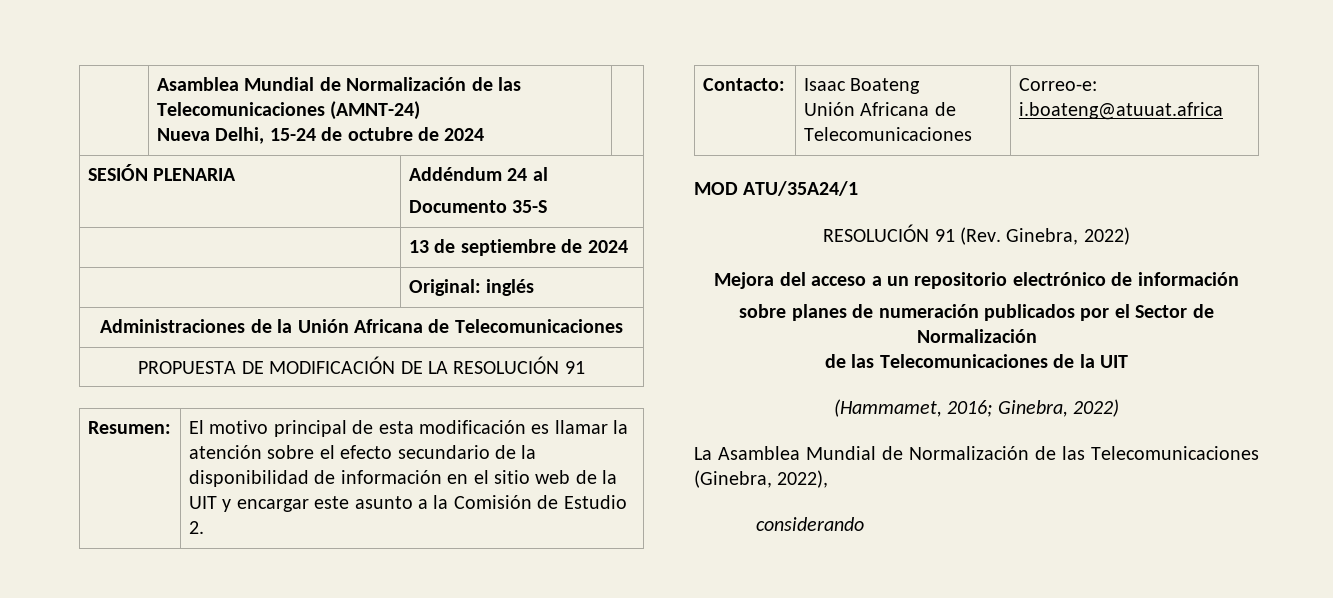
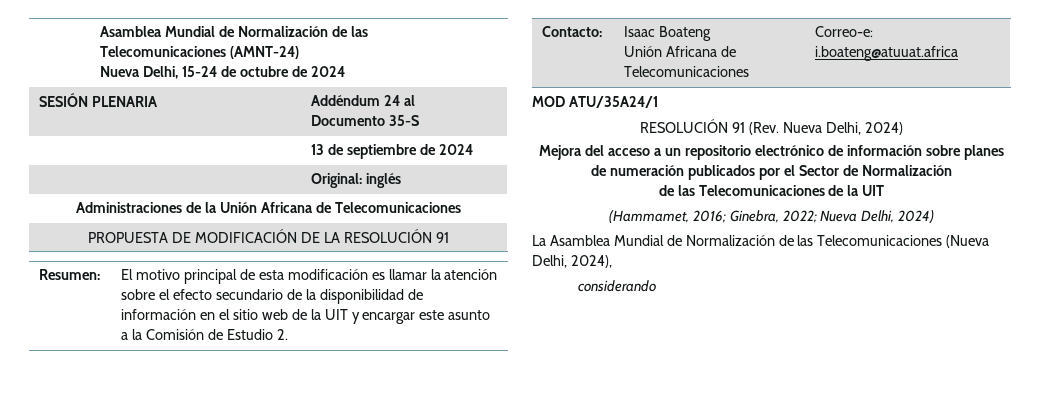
[1006,227,1130,245] Ginebra, 2022) -> [782,122,903,135] Nueva Delhi, 2024)
(1239, 279) // -> (922, 150) none
[1073,399,1120,417] 2022) -> [782,210,935,223] 2022; Nueva Delhi, 2024)
[694,470,829,488] (Ginebra, 2022), -> [946,235,990,248] [532,255,612,268] (Nueva Delhi, 2024),

